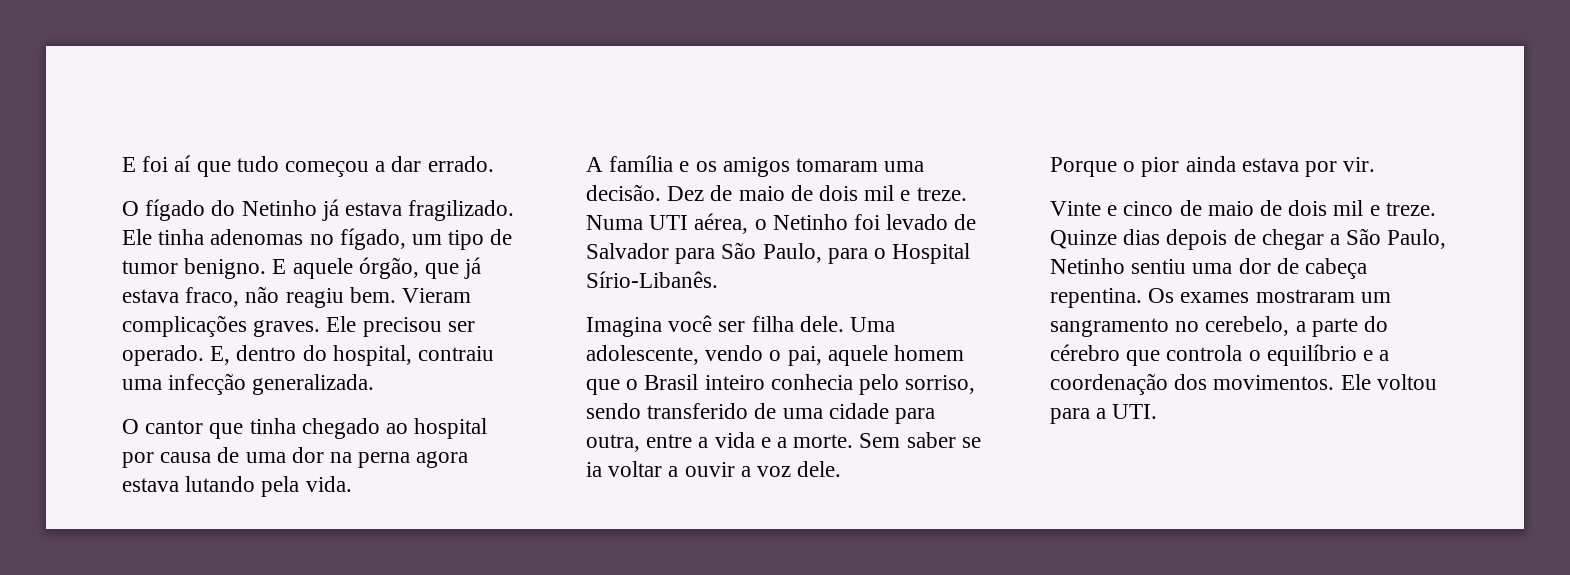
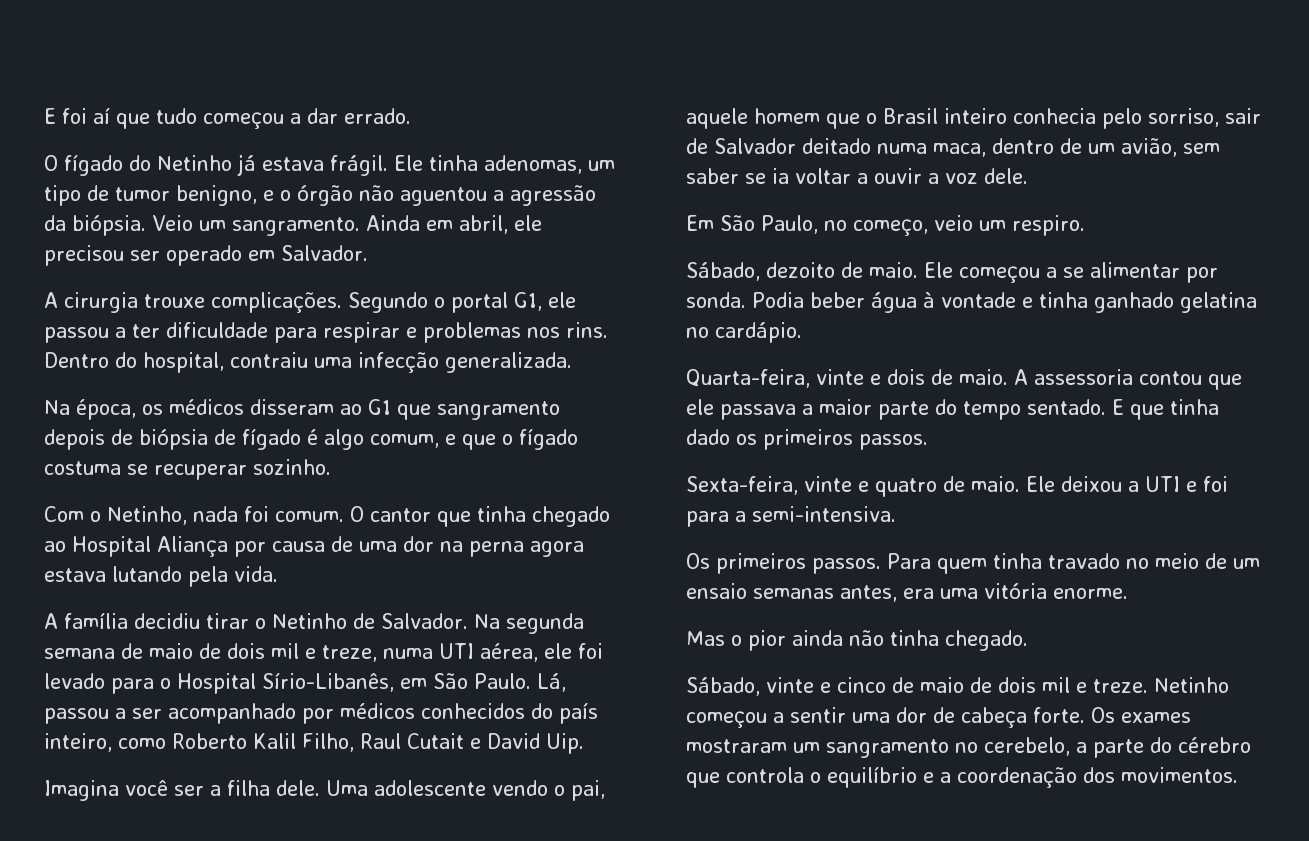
[408,200,515,221] fragilizado. -> [330,155,388,176] frágil.
[210,228,406,250] adenomas no fígado, -> [484,155,582,174] adenomas,
[184,257,482,279] [122,286,472,308] [122,315,475,337] [122,345,297,366] benigno. E aquele órgão, que já estava fraco, não reagiu bem. Vieram complicações graves. Ele precisou ser operado. E, dentro -> [176,185,596,206] [44,215,542,236] [44,245,368,266] [44,292,576,313] [44,322,608,343] [44,352,109,368] benigno, e o órgão não aguentou a agressão da biópsia. Veio um sangramento. Ainda em abril, ele precisou ser operado em Salvador. // A cirurgia trouxe complicações. Segundo o portal G1, ele passou a ter dificuldade para respirar e problemas nos rins. Dentro
(375, 384) none -> [44,399,560,420] [44,429,578,450] [44,459,331,480] [44,506,344,525] Na época, os médicos disseram ao G1 que sangramento depois de biópsia de fígado é algo comum, e que o fígado costuma se recuperar sozinho. // Com o Netinho, nada foi comum.
[414,418,488,439] hospital -> [72,536,228,557] Hospital Aliança
[679,157,925,177] [586,184,967,201] [586,213,977,234] [586,242,971,264] [586,271,718,288] e os amigos tomaram uma decisão. Dez de maio de dois mil e treze. Numa UTI aérea, o Netinho foi levado de Salvador para São Paulo, para o Hospital Sírio-Libanês. -> [134,613,584,634] [44,643,603,662] [44,673,566,694] [44,703,598,724] [44,733,584,754] decidiu tirar o Netinho de Salvador. Na segunda semana de maio de dois mil e treze, numa UTI aérea, ele foi levado para o Hospital Sírio-Libanês, em São Paulo. Lá, passou a ser acompanhado por médicos conhecidos do país inteiro, como Roberto Kalil Filho, Raul Cutait e David Uip.
(746, 326) none -> [210,785,221,796] a
[586,345,699,365] adolescente, -> [374,780,486,796] adolescente
[586,403,936,424] [586,432,901,452] sendo transferido de uma cidade para outra, entre a vida e a morte. Sem -> [1225,108,1261,124] [686,138,1220,157] sair de Salvador deitado numa maca, dentro de um avião, sem
[1050,156,1376,177] [1050,201,1101,216] Porque o pior ainda estava por vir. // Vinte -> [686,215,1085,236] [686,262,1218,283] [686,292,1257,313] [686,322,802,343] [686,369,1242,390] [686,399,1219,420] [686,429,928,450] [686,476,1228,497] [686,506,896,527] [686,553,1260,574] [686,583,1128,602] [686,630,1028,651] [686,677,814,696] Em São Paulo, no começo, veio um respiro. // Sábado, dezoito de maio. Ele começou a se alimentar por sonda. Podia beber água à vontade e tinha ganhado gelatina no cardápio. // Quarta-feira, vinte e dois de maio. A assessoria contou que ele passava a maior parte do tempo sentado. E que tinha dado os primeiros passos. // Sexta-feira, vinte e quatro de maio. Ele deixou a UTI e foi para a semi-intensiva. // Os primeiros passos. Para quem tinha travado no meio de um ensaio semanas antes, era uma vitória enorme. // Mas o pior ainda não tinha chegado. // Sábado, vinte
[1050,228,1447,250] [1050,258,1187,274] Quinze dias depois de chegar a São Paulo, Netinho sentiu -> [1154,677,1229,693] [686,707,846,728] Netinho começou a sentir
[1050,288,1142,308] repentina. -> [1033,707,1085,723] forte.
[1340,374,1437,390] [1050,404,1158,424] Ele voltou para a UTI. -> (1238, 775) none

